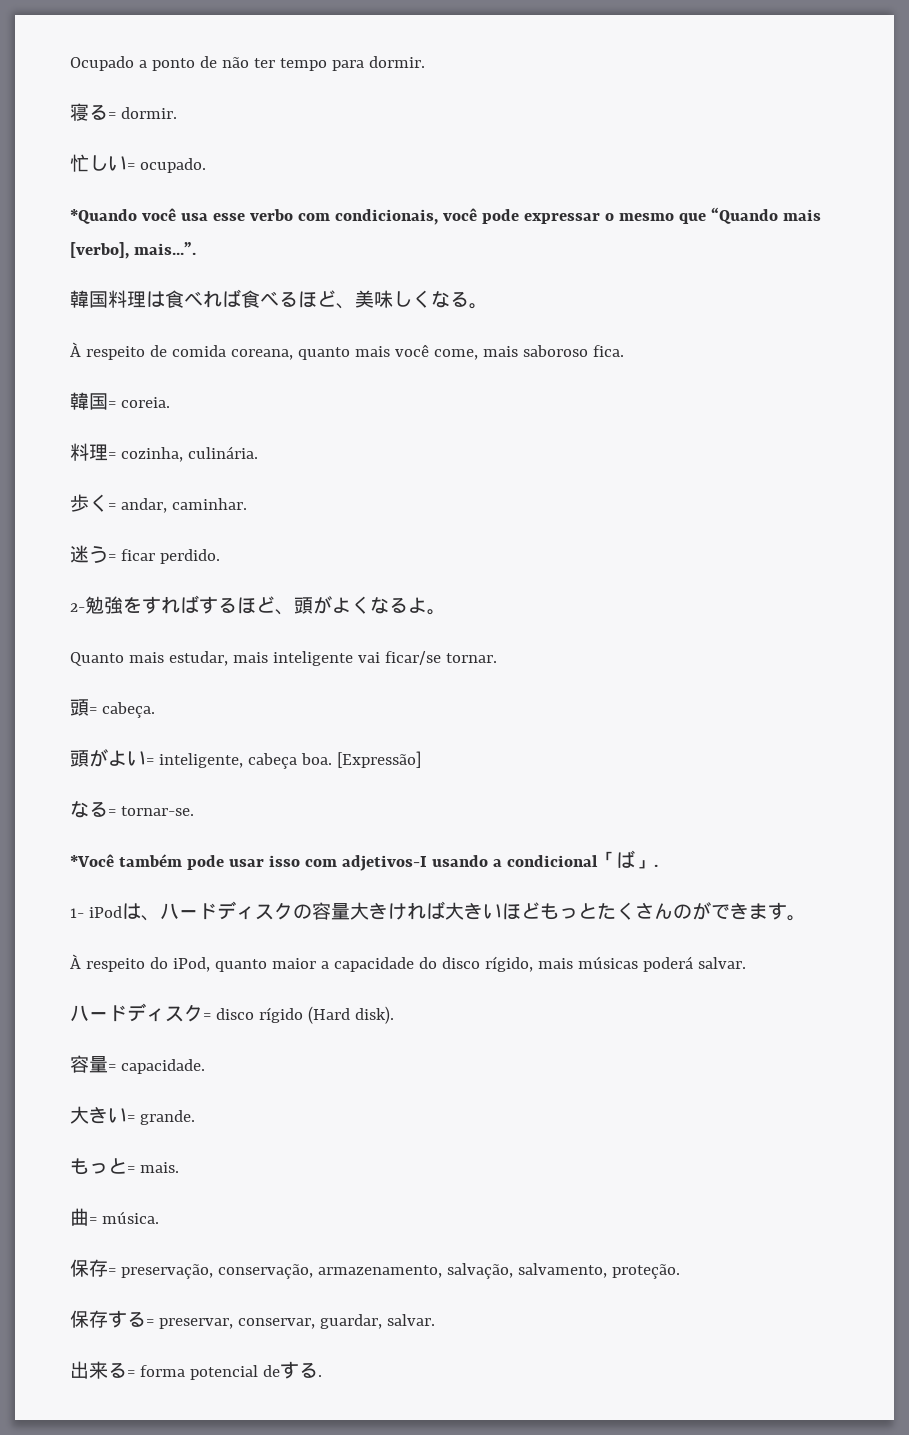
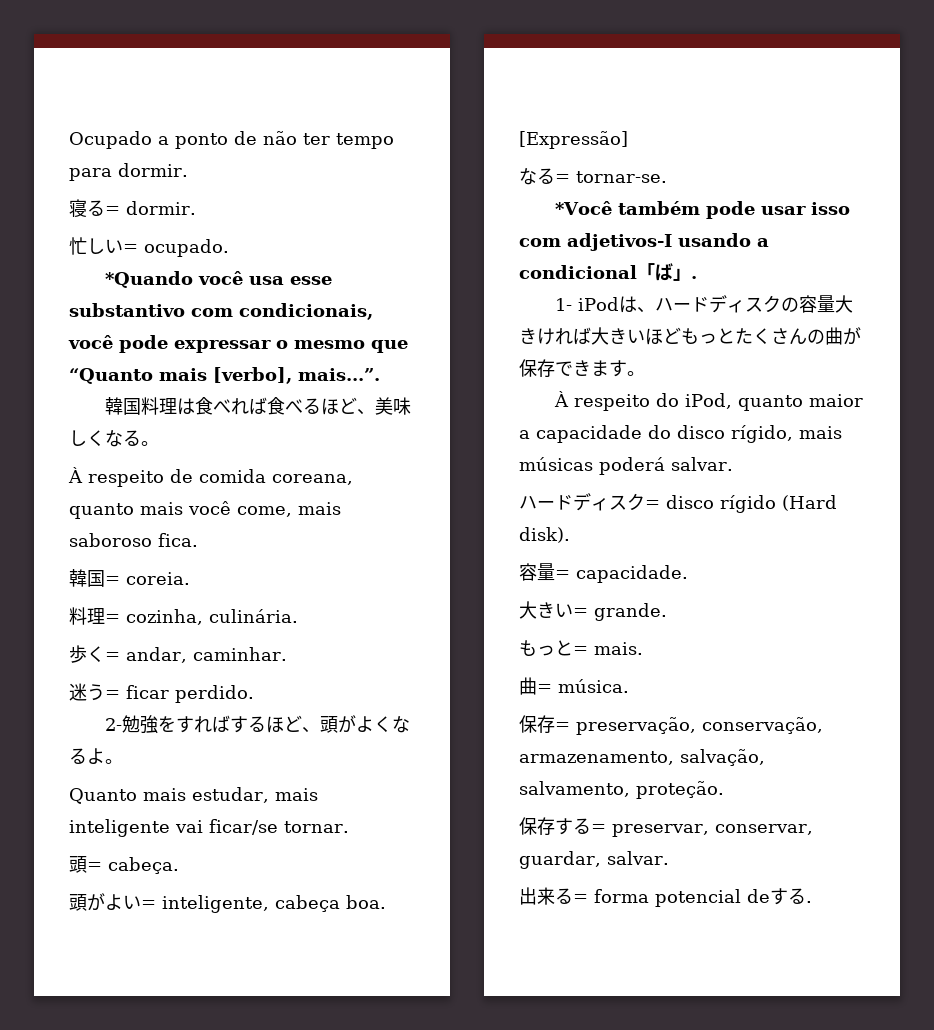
[249,209,293,221] verbo -> [69,303,185,317] substantivo
[710,207,778,224] “Quando -> [69,368,153,384] “Quanto
[691,902,711,920] が -> [825,327,861,345] [519,359,555,377] 曲が保存

